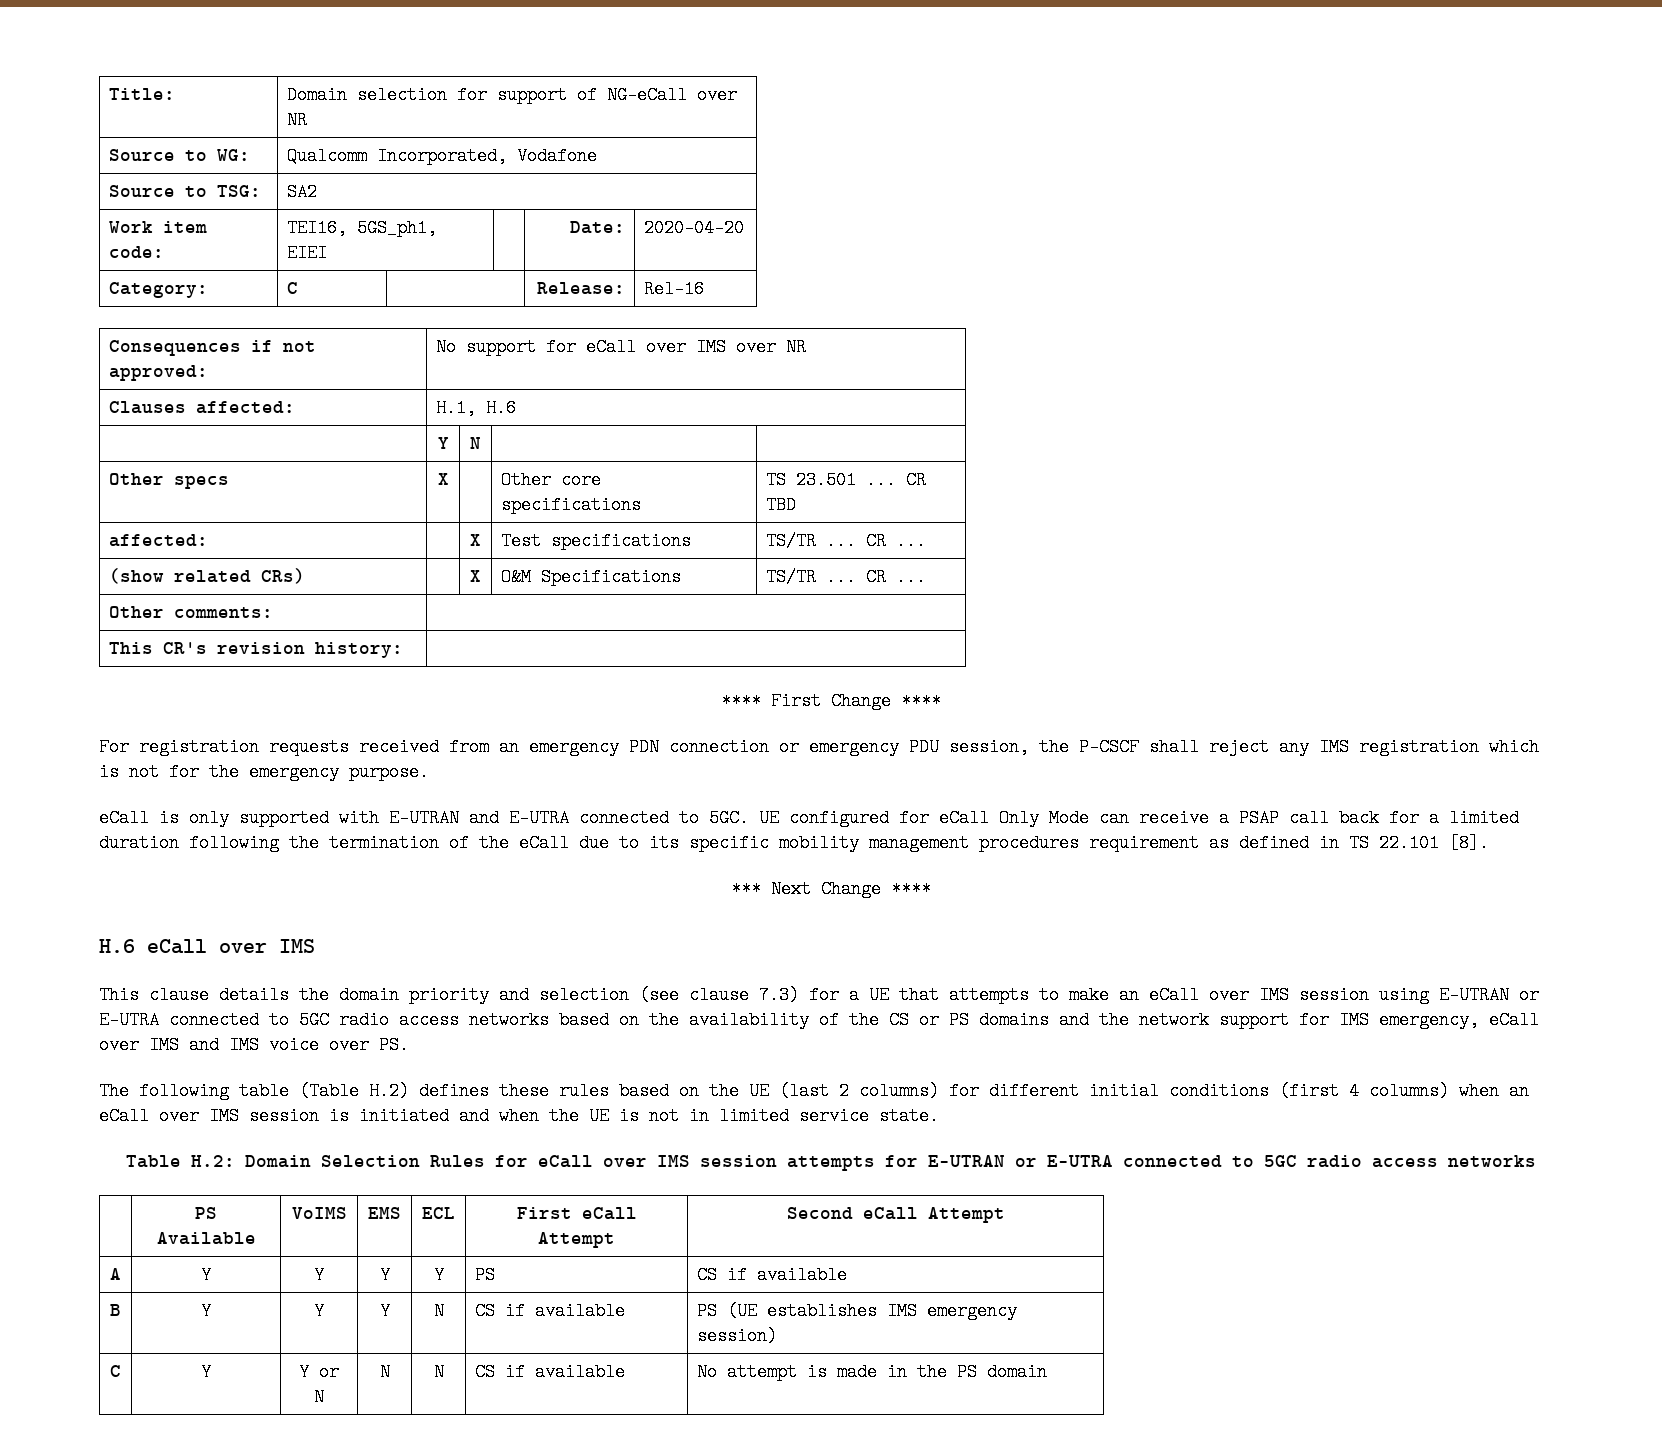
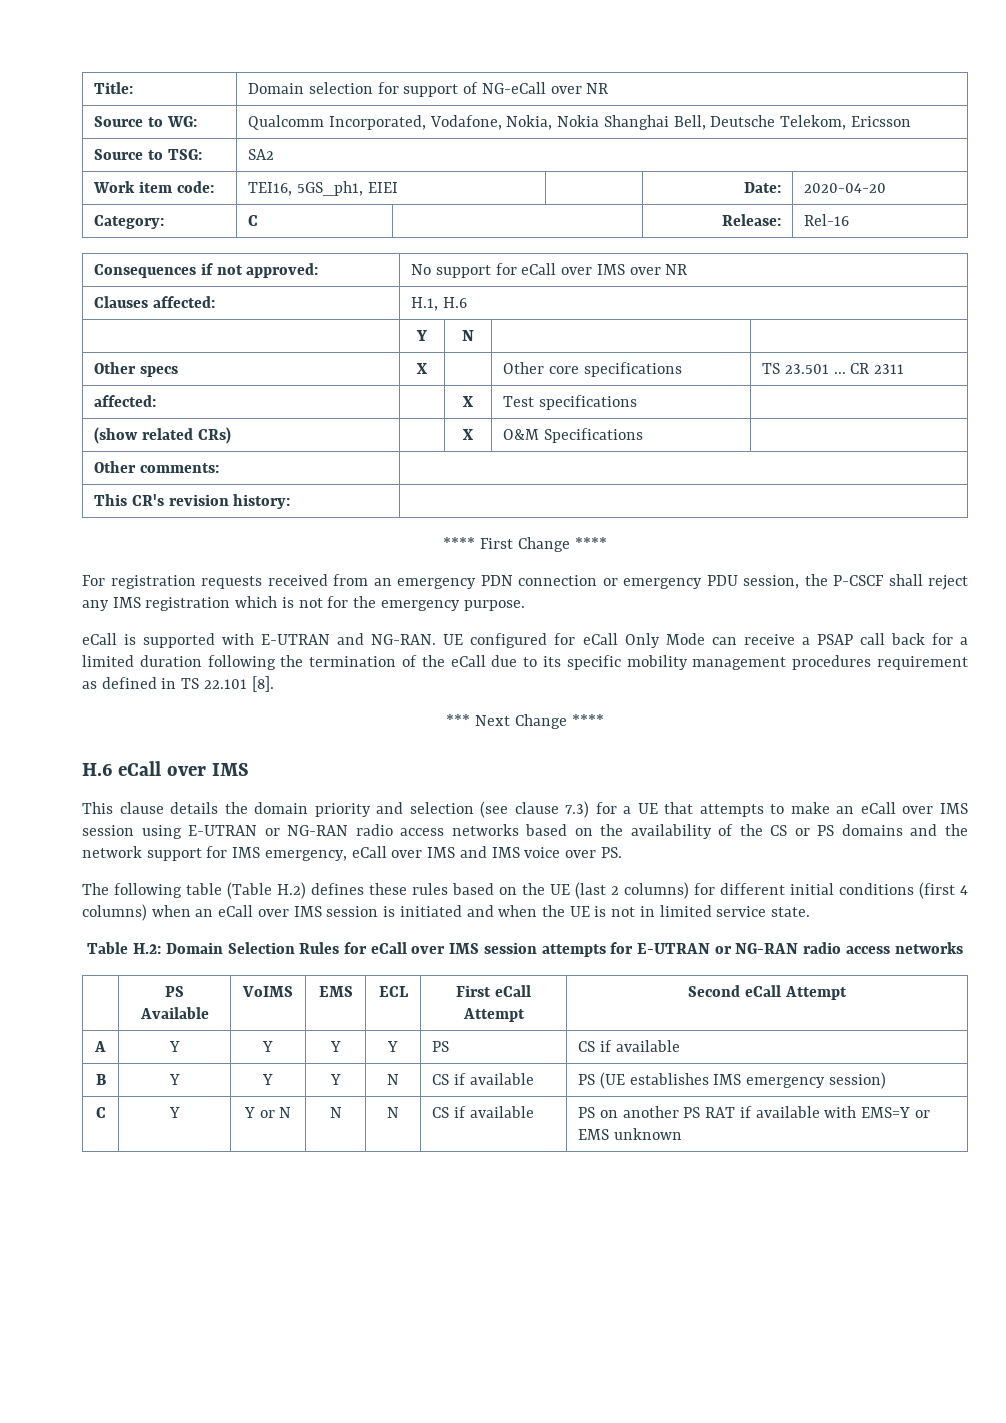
[517,147,598,165] Vodafone -> [429,115,911,130] Vodafone, Nokia, Nokia Shanghai Bell, Deutsche Telekom, Ericsson
[766,496,797,514] TBD -> [874,364,905,374] 2311
[766,532,927,550] TS/TR ... CR ... -> (638, 402) none
[766,568,927,586] TS/TR ... CR ... -> (644, 435) none
[189,809,229,827] only -> (137, 639) none
[509,809,749,827] E-UTRA connected to 5GC. -> [371,634,437,645] NG-RAN.
[99,1011,329,1029] E-UTRA connected to 5GC -> [287,825,349,836] NG-RAN
[1047,1155,1297,1167] E-UTRA connected to 5GC -> [735,943,799,954] NG-RAN
[697,1363,1048,1381] No attempt is made in the PS domain -> [578,1106,930,1118] [578,1128,683,1140] PS on another PS RAT if available with EMS=Y or EMS unknown

